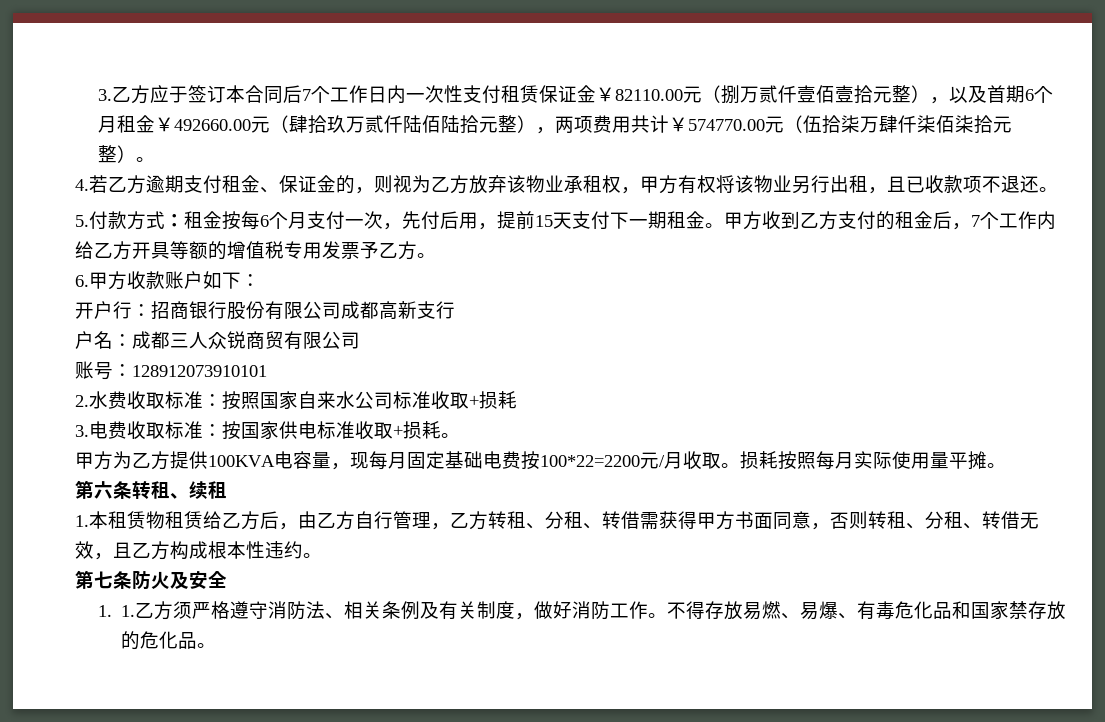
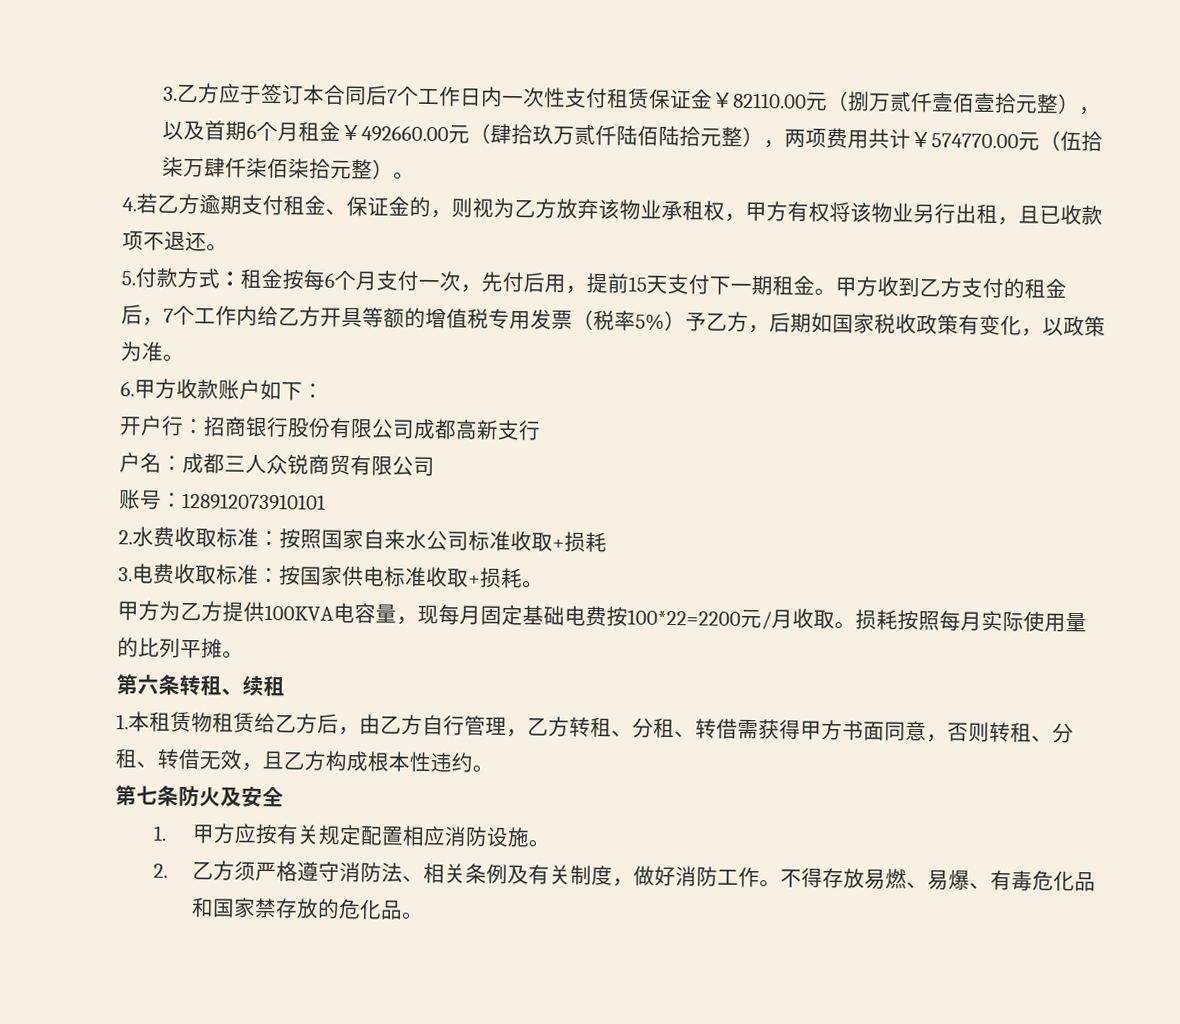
[360,241,417,260] 予乙方 -> [572,309,1106,337] [120,341,164,362] （税率5%）予乙方，后期如国家税收政策有变化，以政策为准
(949, 460) none -> [117,637,181,658] 的比列
[121,605,136,617] 1. -> [192,823,551,848] [153,863,169,878] 甲方应按有关规定配置相应消防设施。 // 2.

